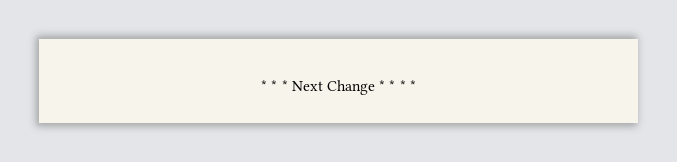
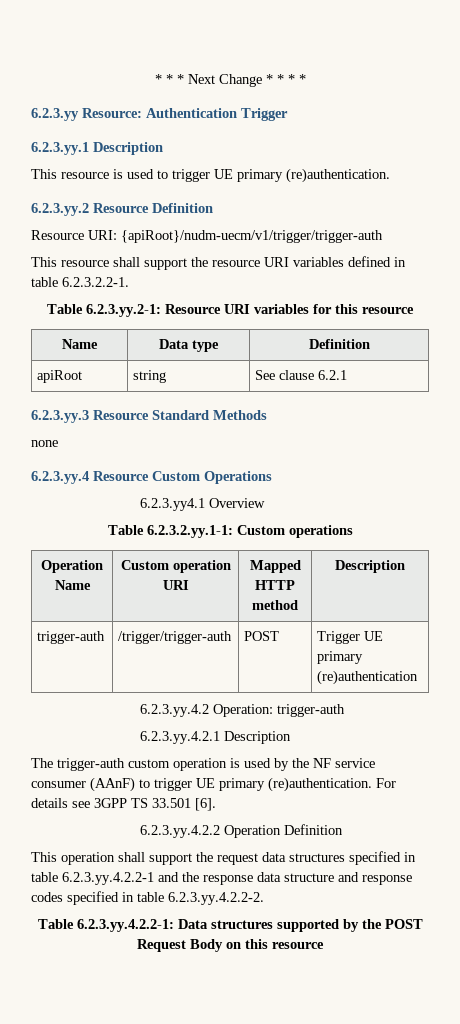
(416, 85) none -> [31,108,288,121] [31,142,163,155] [31,168,390,183] [31,203,213,216] [31,230,383,243] [31,256,406,270] [31,277,129,287] [47,304,414,317] [62,339,98,349] [159,339,219,352] [308,339,370,349] [37,370,83,383] [133,370,167,383] [255,370,348,380] [31,410,267,423] [31,440,58,447] [31,471,272,484] [139,498,265,511] [107,525,353,538] [41,560,103,573] [54,580,91,590] [120,560,231,573] [162,580,189,590] [249,560,301,573] [255,580,295,590] [252,600,298,610] [335,560,405,573] [37,631,106,644] [118,631,233,644] [244,631,280,641] [317,631,384,644] [317,651,364,664] [317,670,419,685] [139,704,345,717] [139,731,291,744] [31,758,375,771] [31,777,396,792] [31,798,216,811] [139,824,343,838] [31,851,416,865] [31,872,412,885] [31,891,264,905] [37,919,423,932] [137,939,324,952] // 6.2.3.yy Resource: Authentication Trigger // 6.2.3.yy.1 Description // This resource is used to trigger UE primary (re)authentication. // 6.2.3.yy.2 Resource Definition // Resource URI: {apiRoot}/nudm-uecm/v1/trigger/trigger-auth // This resource shall support the resource URI variables defined in table 6.2.3.2.2-1. // Table 6.2.3.yy.2-1: Resource URI variables for this resource // Name | Data type | Definition // apiRoot | string | See clause 6.2.1 // 6.2.3.yy.3 Resource Standard Methods // none // 6.2.3.yy.4 Resource Custom Operations // 6.2.3.yy4.1 Overview // Table 6.2.3.2.yy.1-1: Custom operations // Operation Name | Custom operation URI | Mapped HTTP method | Description // trigger-auth | /trigger/trigger-auth | POST | Trigger UE primary (re)authentication // 6.2.3.yy.4.2 Operation: trigger-auth // 6.2.3.yy.4.2.1 Description // The trigger-auth custom operation is used by the NF service consumer (AAnF) to trigger UE primary (re)authentication. For details see 3GPP TS 33.501 [6]. // 6.2.3.yy.4.2.2 Operation Definition // This operation shall support the request data structures specified in table 6.2.3.yy.4.2.2-1 and the response data structure and response codes specified in table 6.2.3.yy.4.2.2-2. // Table 6.2.3.yy.4.2.2-1: Data structures supported by the POST Request Body on this resource

